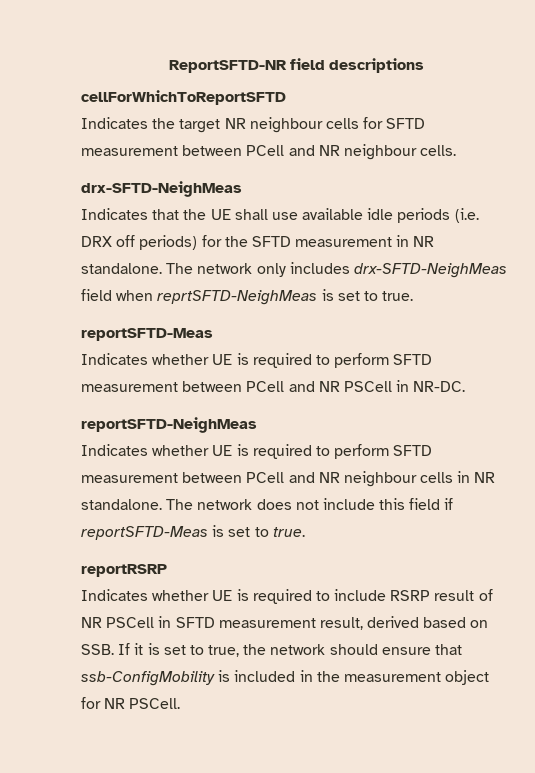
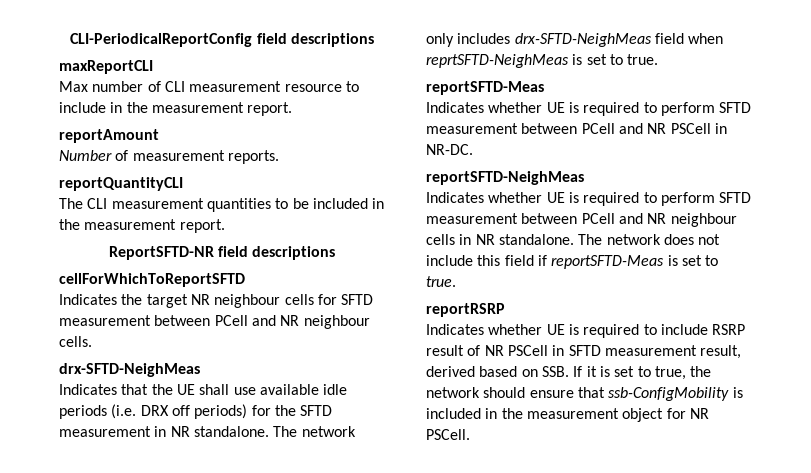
(168, 66) none -> [70,33,374,47] [59,60,153,74] [59,81,359,92] [59,102,293,116] [59,129,159,143] [59,150,279,164] [59,177,183,191] [59,198,385,212] [59,219,225,233] CLI-PeriodicalReportConfig field descriptions // maxReportCLI // Max number of CLI measurement resource to include in the measurement report. // reportAmount // Number of measurement reports. // reportQuantityCLI // The CLI measurement quantities to be included in the measurement report. //

